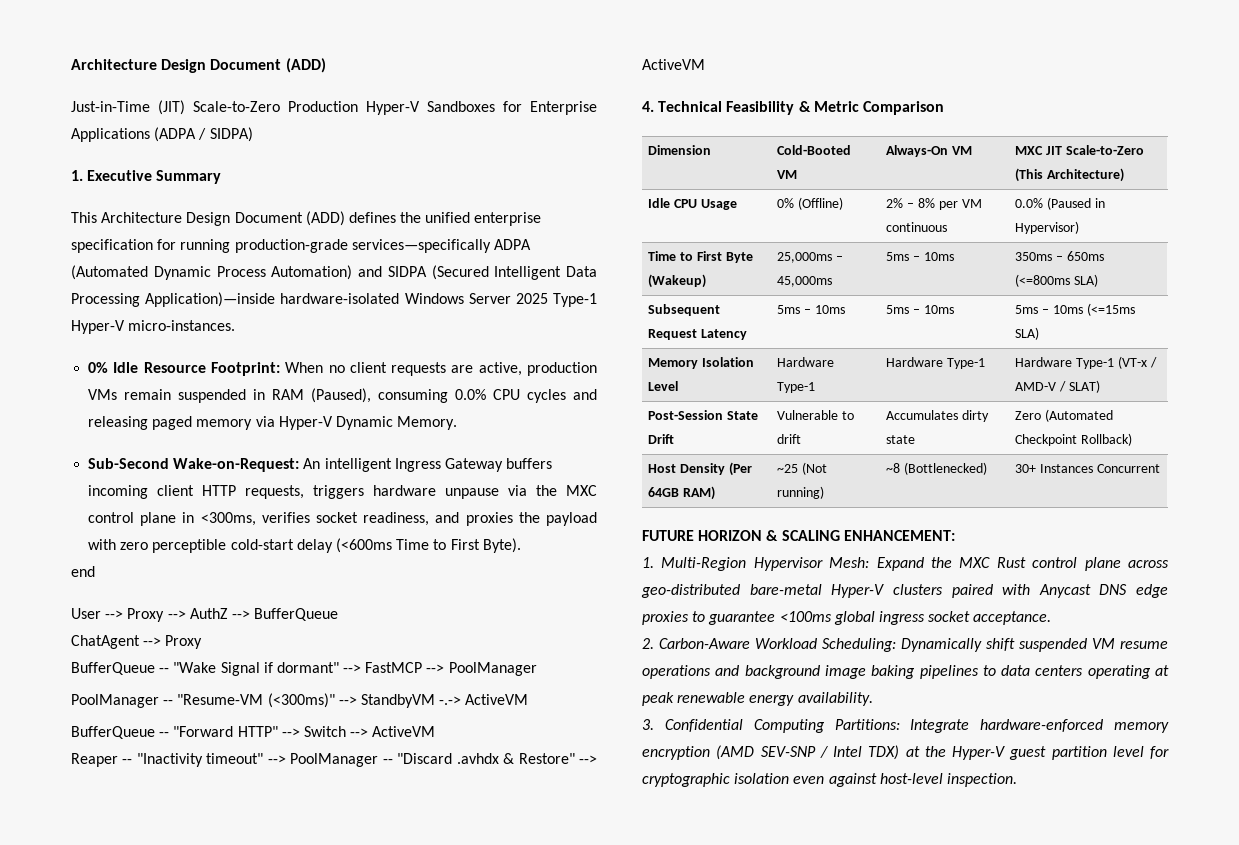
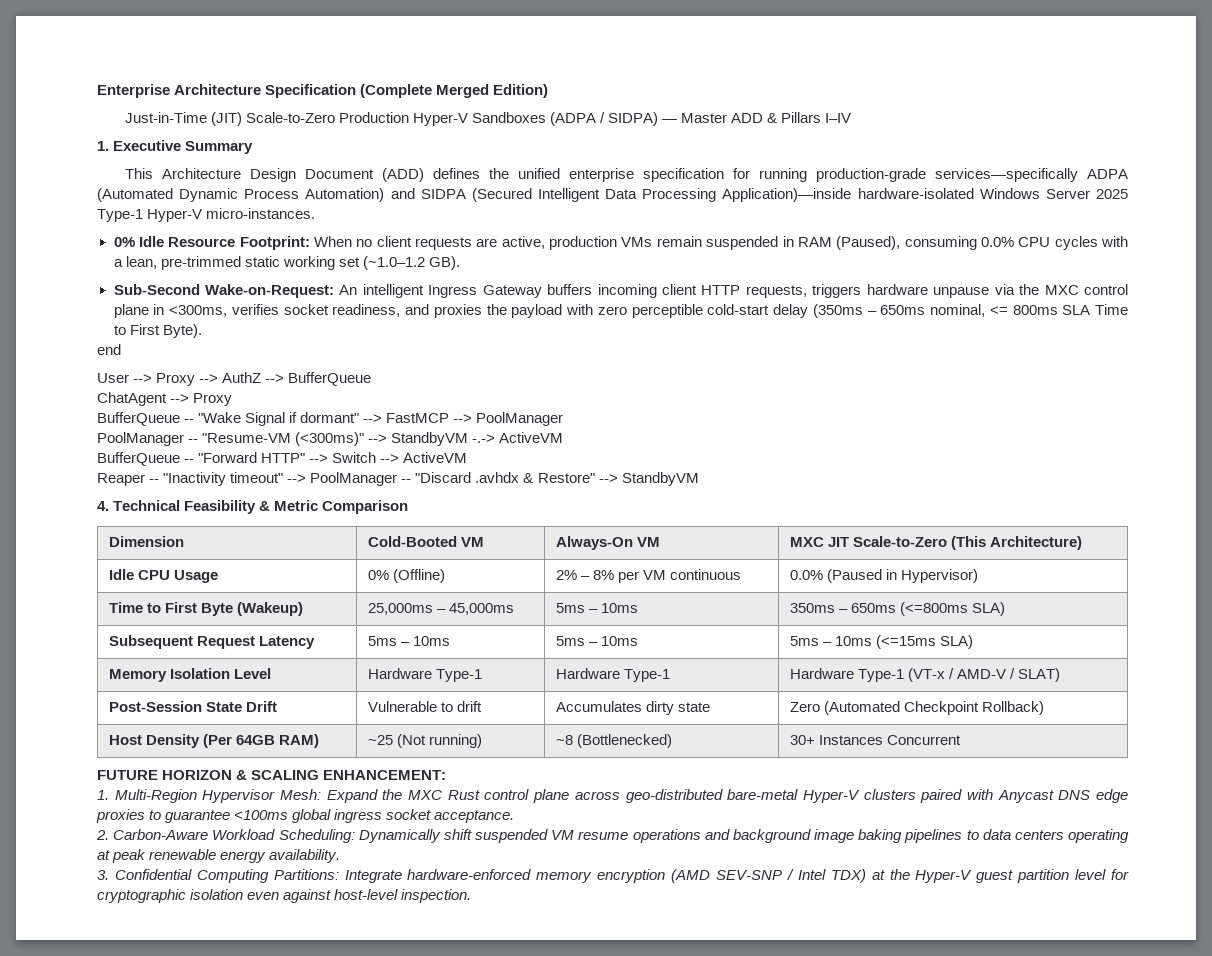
[71,58,326,73] Architecture Design Document (ADD) -> [97,84,549,98] Enterprise Architecture Specification (Complete Merged Edition)
[503,101,597,115] [71,128,150,142] for Enterprise Applications -> (546, 117) none
(253, 134) none -> [662,112,852,123] — Master ADD & Pillars I–IV
[573,389,597,400] [88,416,458,430] and releasing paged memory via Hyper-V Dynamic Memory. -> [1101,236,1129,247] [113,256,460,270] with a lean, pre-trimmed static working set (~1.0–1.2 GB).
[335,538,392,553] (<600ms -> [812,304,1091,318] (350ms – 650ms nominal, <= 800ms SLA
[642,59,705,70] ActiveVM -> [621,472,699,486] StandbyVM

